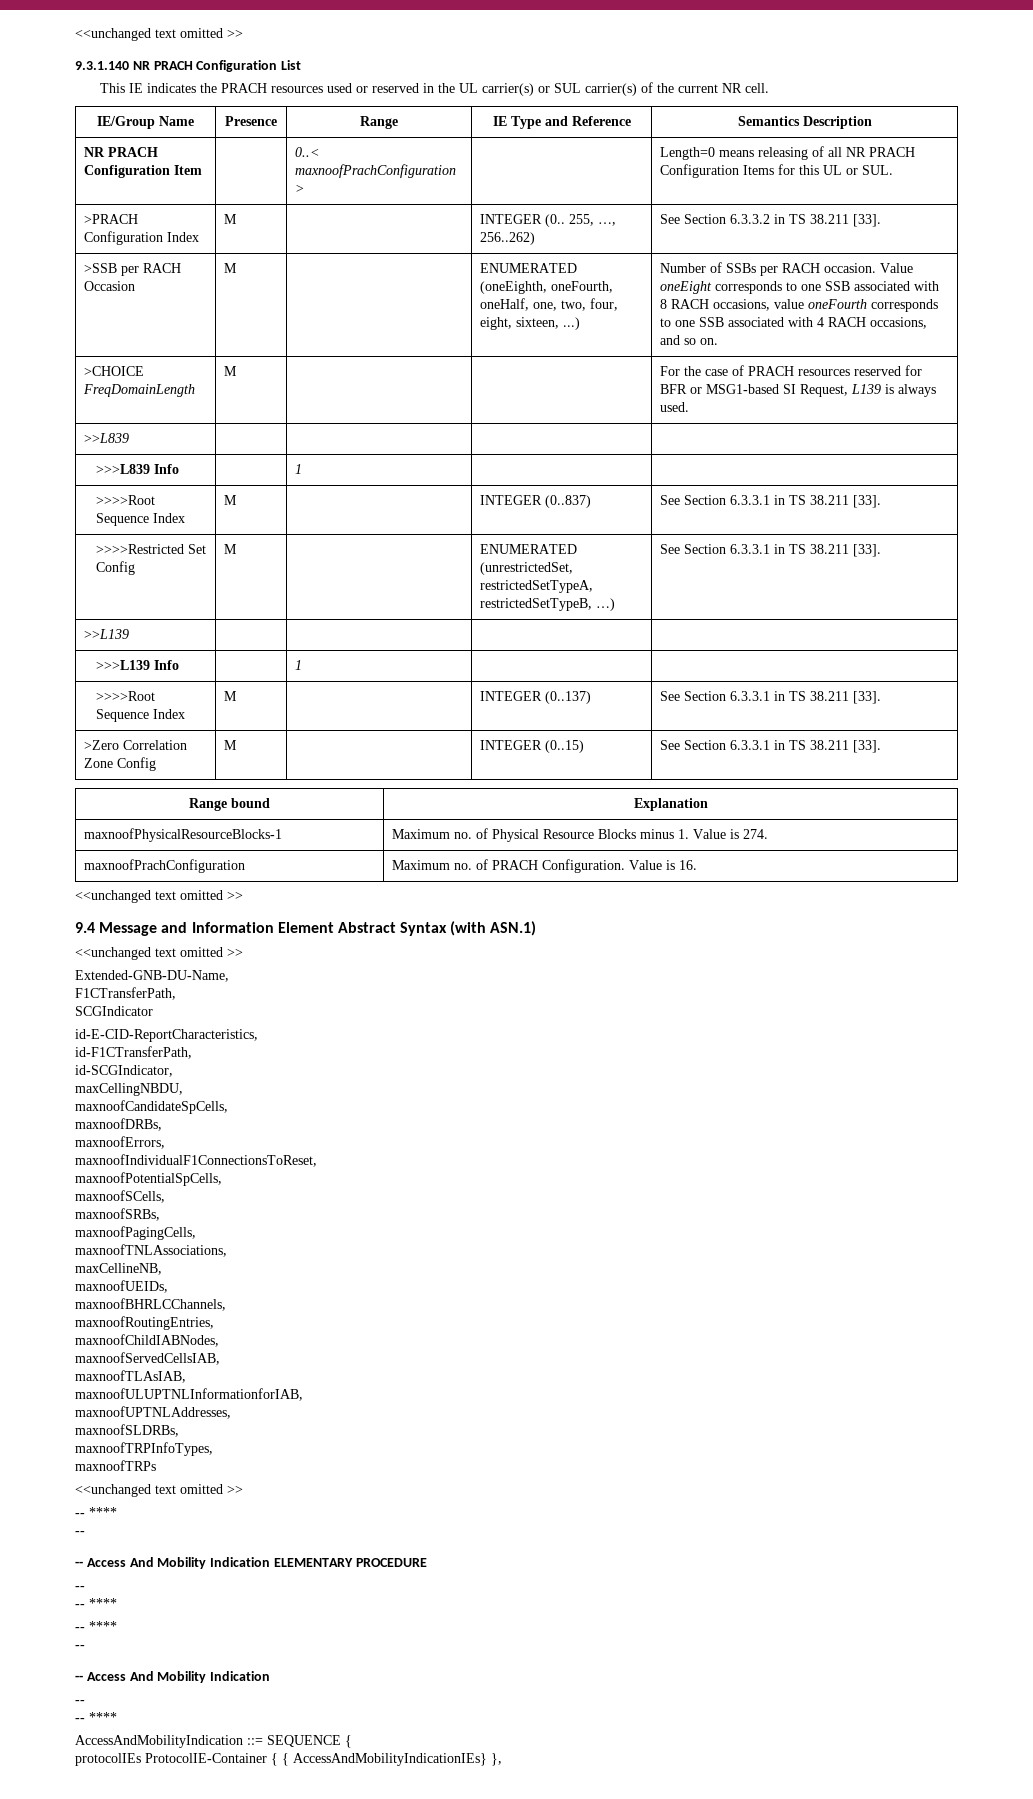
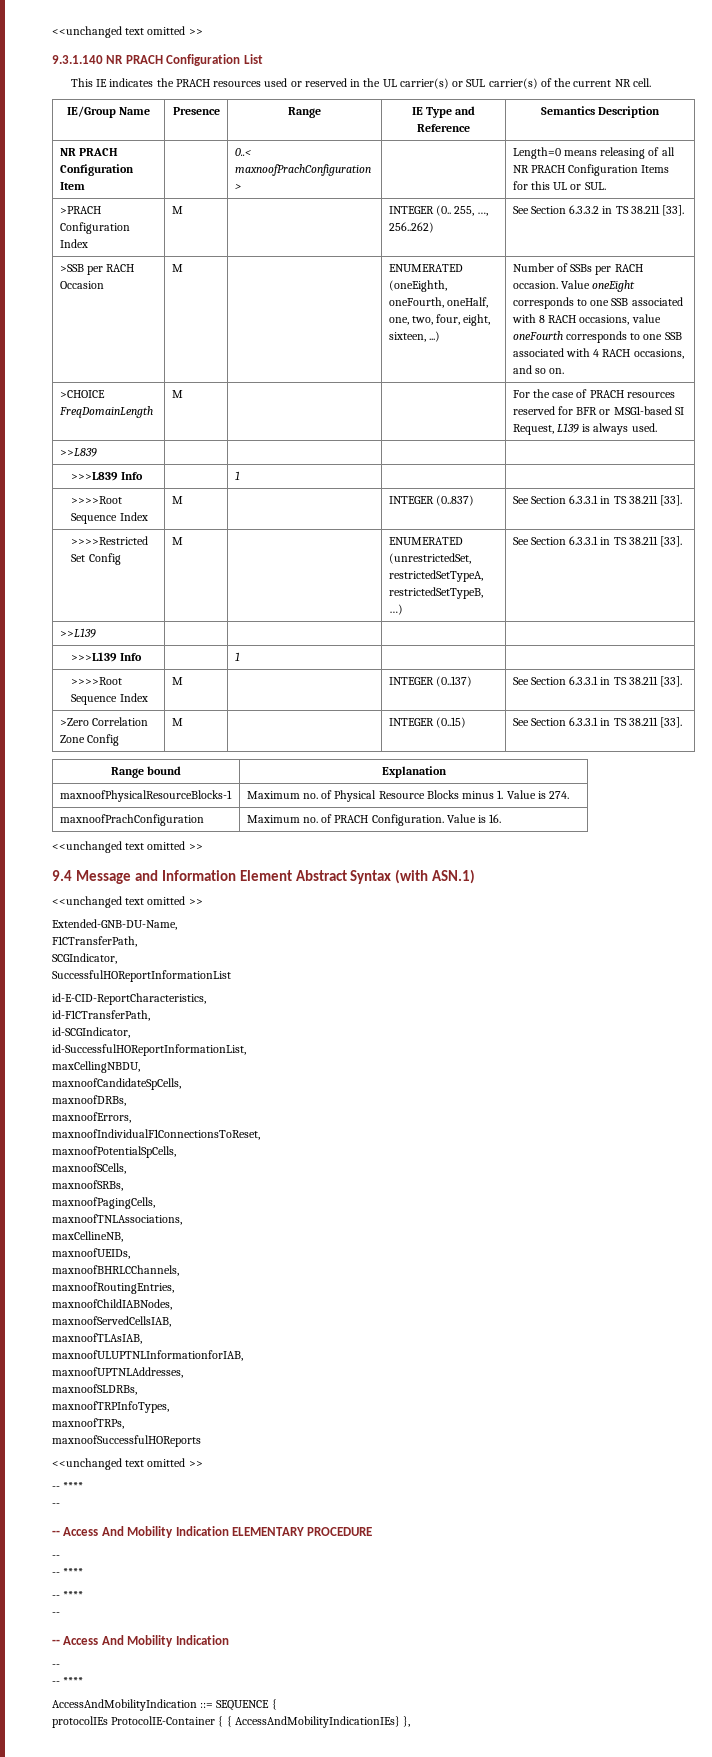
[75,1006,153,1016] SCGIndicator -> [52,953,117,964] [52,970,231,982] SCGIndicator, // SuccessfulHOReportInformationList
(173, 1071) none -> [52,1044,246,1056] // id-SuccessfulHOReportInformationList,
[75,1460,156,1471] maxnoofTRPs -> [52,1418,124,1429] [52,1435,201,1447] maxnoofTRPs, // maxnoofSuccessfulHOReports

